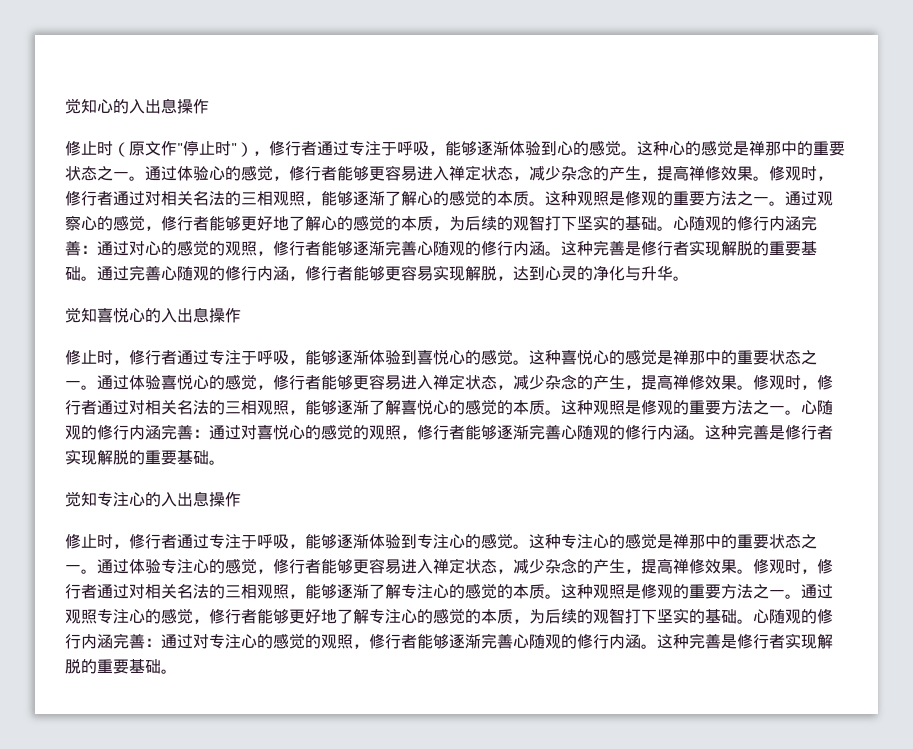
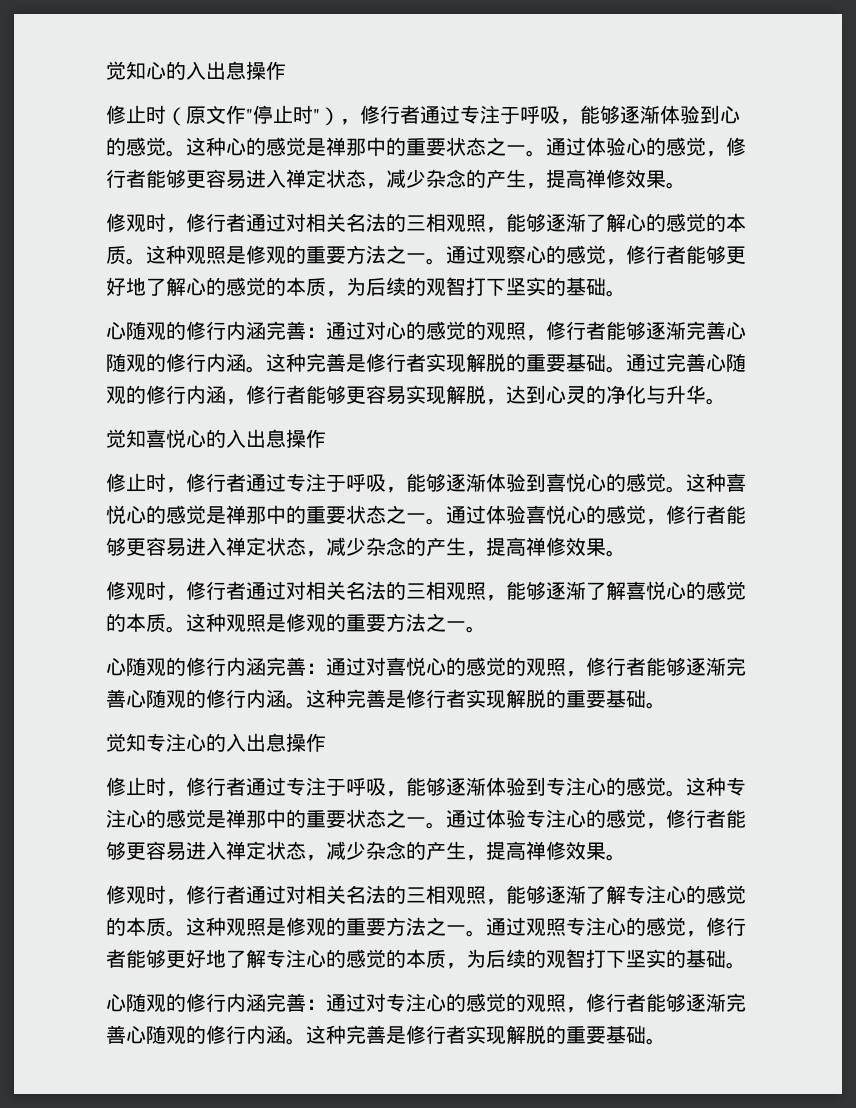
(769, 178) none -> (686, 185) //
(673, 228) none -> (626, 293) //
(753, 387) none -> (626, 553) //
(801, 412) none -> (486, 629) //
(753, 571) none -> (626, 857) //
(753, 621) none -> (746, 965) //

